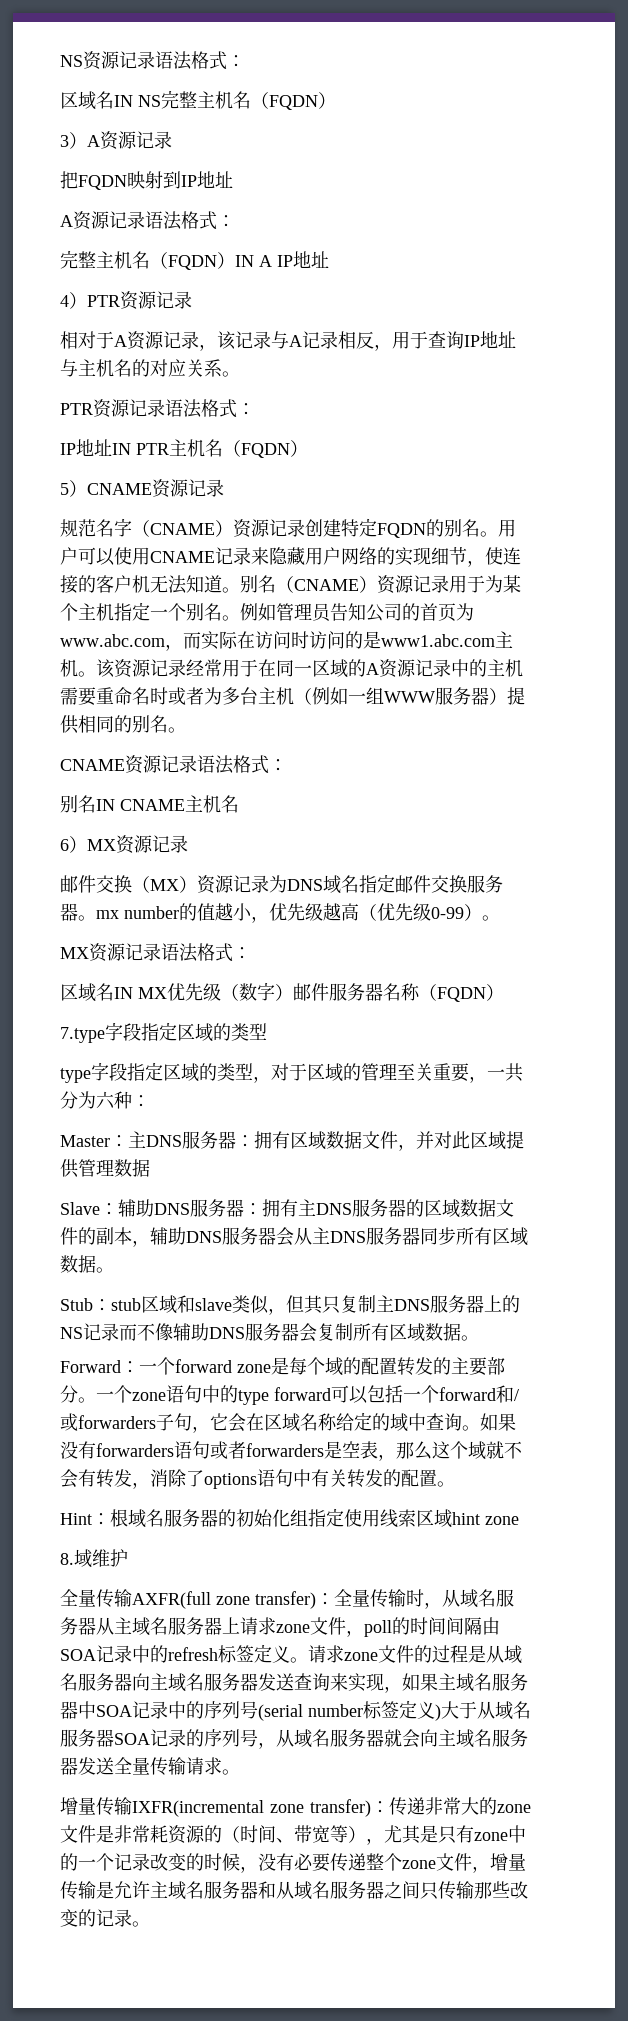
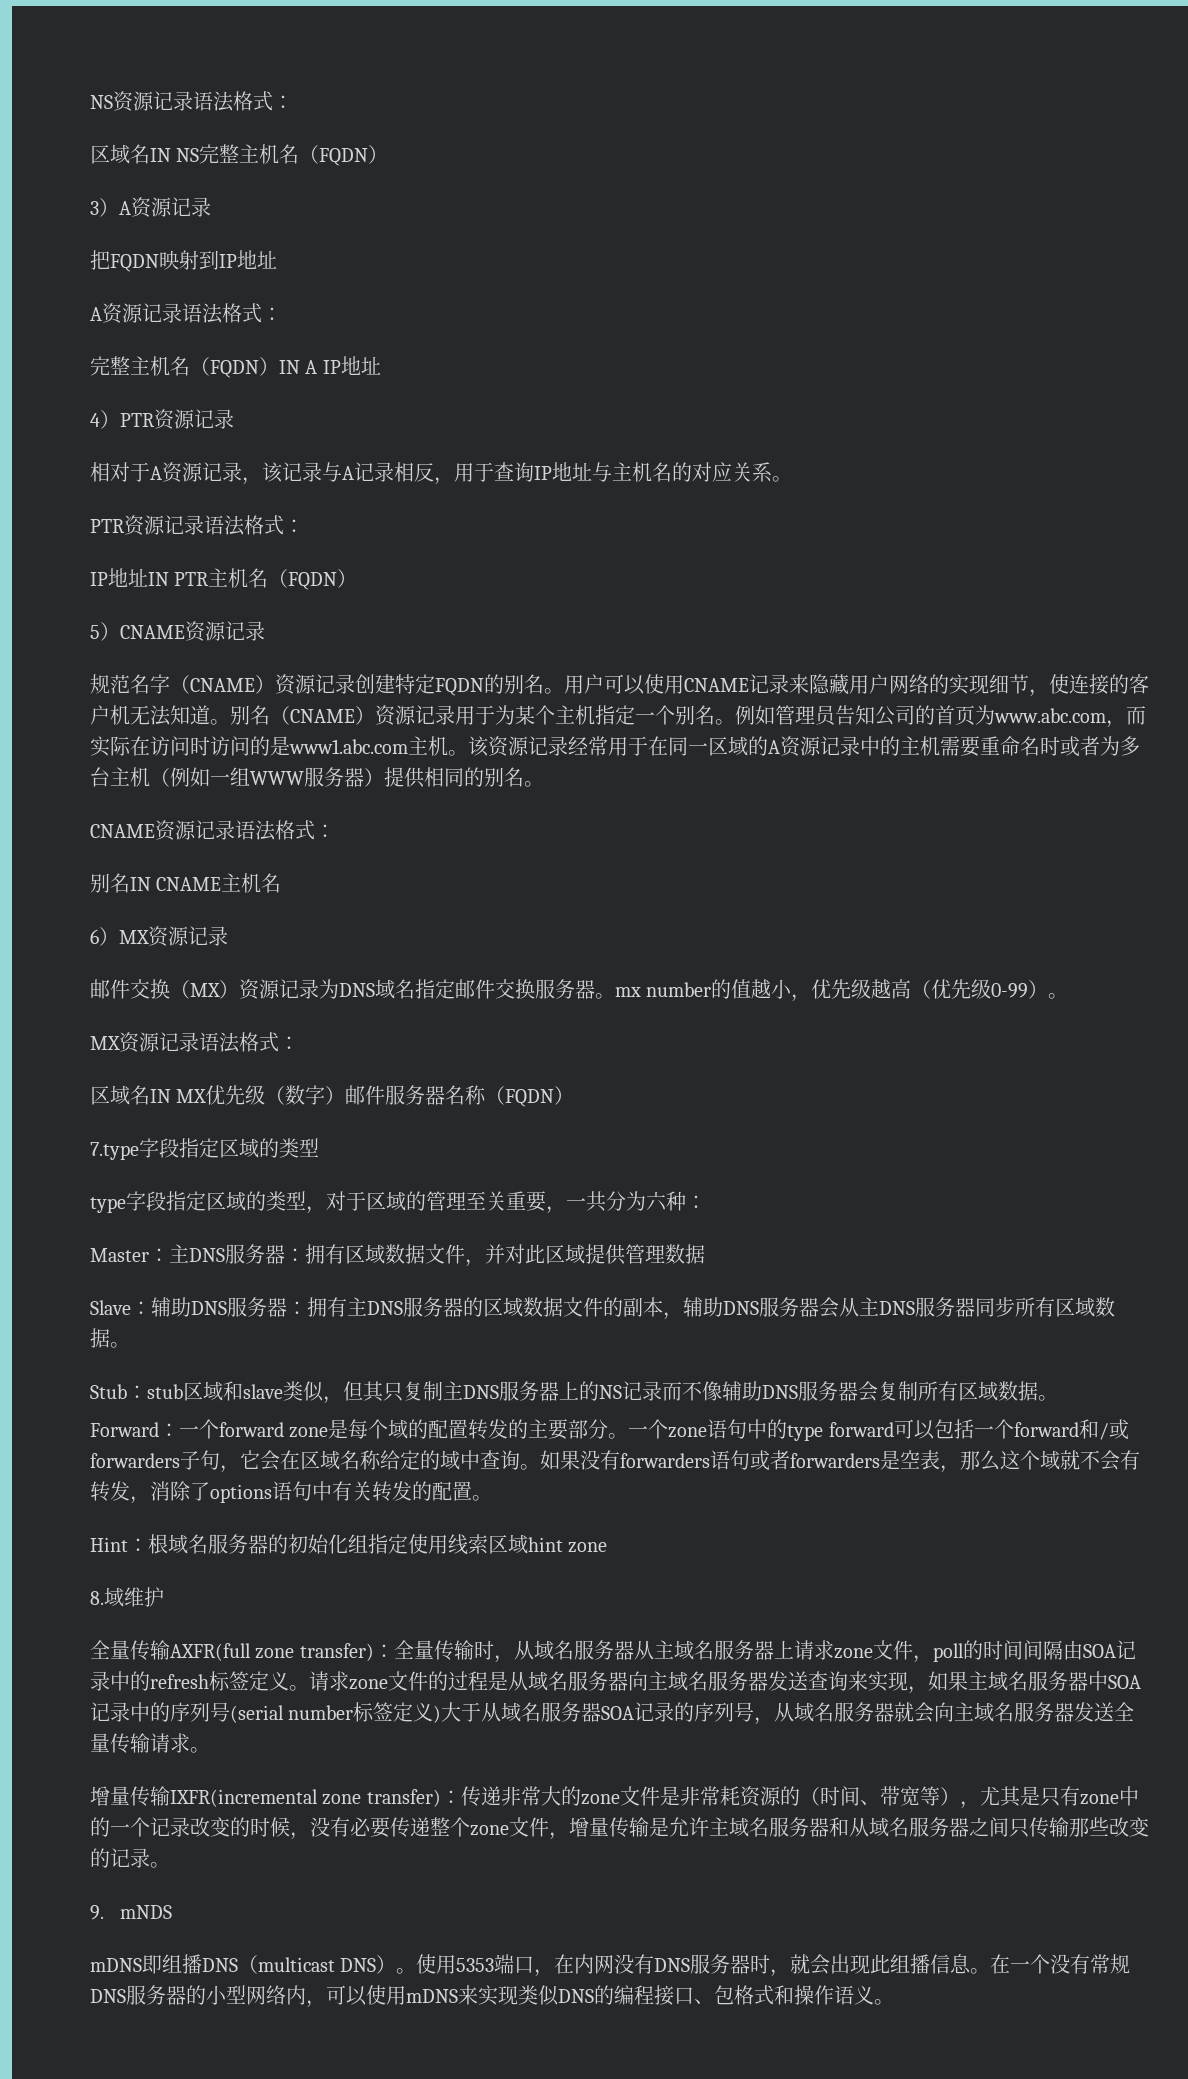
(150, 1924) none -> [90,1905,173,1920] [90,1954,1131,1977] [90,1985,894,2008] // 9. mNDS // mDNS即组播DNS（multicast DNS）。使用5353端口，在内网没有DNS服务器时，就会出现此组播信息。在一个没有常规DNS服务器的小型网络内，可以使用mDNS来实现类似DNS的编程接口、包格式和操作语义。

